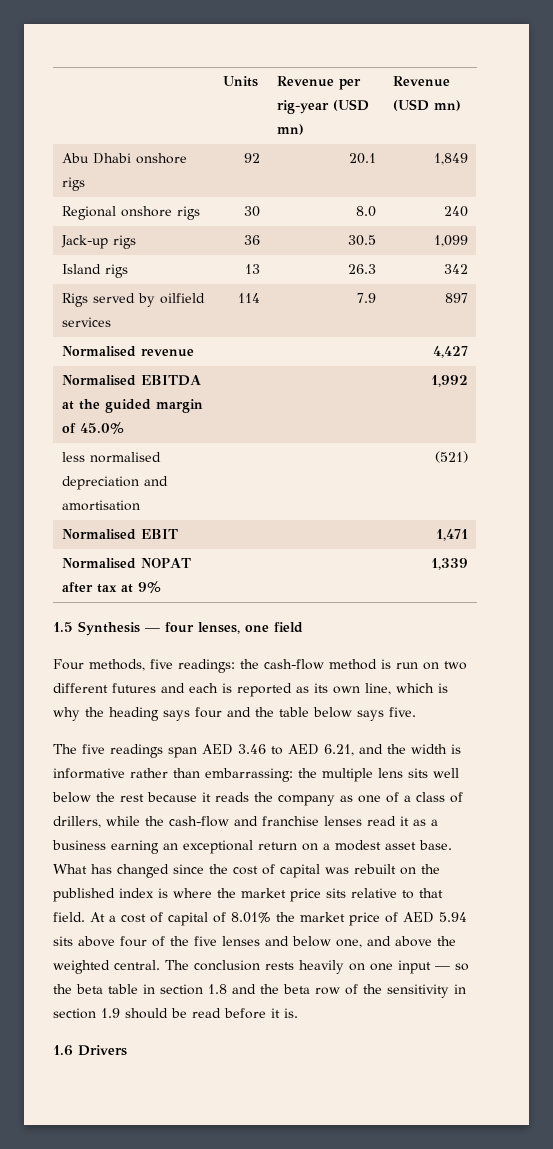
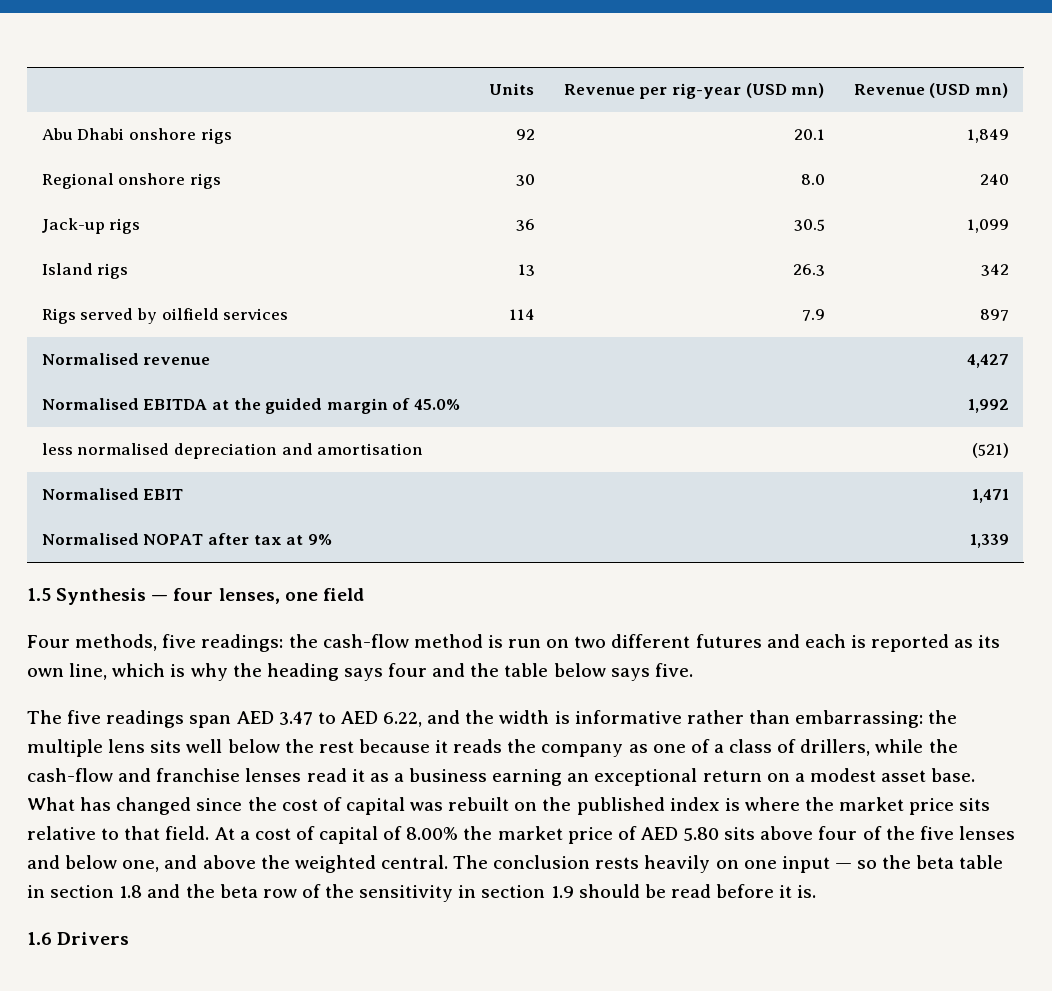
[238,744,266,754] 3.46 -> [278,711,313,725] 3.47
[324,744,354,756] 6.21, -> [383,712,423,727] 6.22,
[231,912,271,923] 8.01% -> [406,827,459,840] 8.00%
[439,912,467,922] 5.94 -> [683,827,720,841] 5.80

